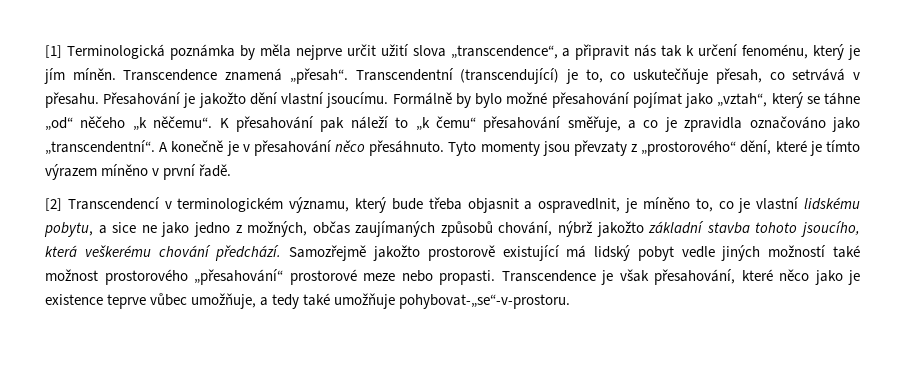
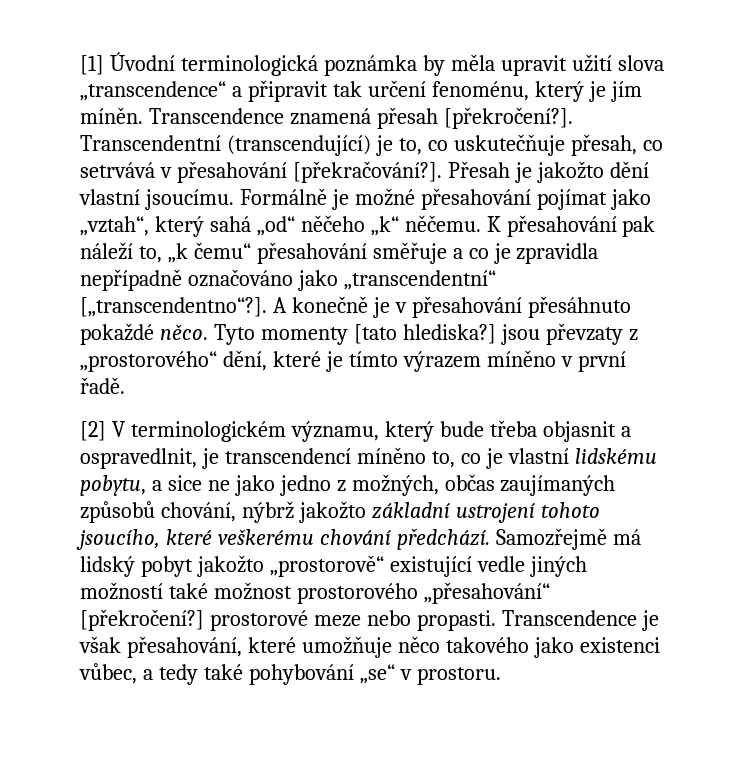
[66,44,165,59] Terminologická -> [109,52,318,76] Úvodní terminologická
[295,44,376,60] nejprve určit -> [500,55,567,76] upravit
[450,45,558,59] „transcendence“, -> [80,81,226,101] „transcendence“
[634,44,695,57] nás tak k -> [332,81,362,97] tak
[289,68,348,84] „přesah“. -> [376,107,573,129] přesah [překročení?].
[45,92,182,108] přesahu. Přesahování -> [176,161,510,183] přesahování [překračování?]. Přesah
[455,93,503,108] by bylo -> [331,189,349,210] je
[806,92,861,105] [45,116,213,131] se táhne „od“ něčeho „k něčemu“. -> [209,215,481,236] sahá „od“ něčeho „k“ něčemu.
[395,117,409,128] to -> [138,246,162,263] to,
[567,116,621,132] směřuje, -> [372,242,447,264] směřuje
(743, 124) none -> [80,269,182,291] nepřípadně
[45,140,155,155] „transcendentní“. -> [343,270,496,290] [80,297,267,317] „transcendentní“ [„transcendentno“?].
[335,140,540,156] něco přesáhnuto. Tyto momenty -> [527,296,631,318] [80,323,496,345] přesáhnuto pokaždé něco. Tyto momenty [tato hlediska?]
[67,197,172,210] Transcendencí v -> [111,421,126,437] V
(638, 205) none -> [224,448,351,464] transcendencí
[706,222,750,234] stavba -> [455,503,535,523] ustrojení
[45,245,77,257] která -> [165,529,212,545] které
[372,245,674,261] jakožto prostorově existující má lidský pobyt -> [612,529,641,545] [80,555,472,577] má lidský pobyt jakožto „prostorově“ existující
(283, 277) none -> [80,609,204,631] [překročení?]
[779,269,860,285] [45,293,571,309] něco jako je existence teprve vůbec umožňuje, a tedy také umožňuje pohybovat-„se“-v-prostoru. -> [301,636,660,658] [79,663,501,685] umožňuje něco takového jako existenci vůbec, a tedy také pohybování „se“ v prostoru.

